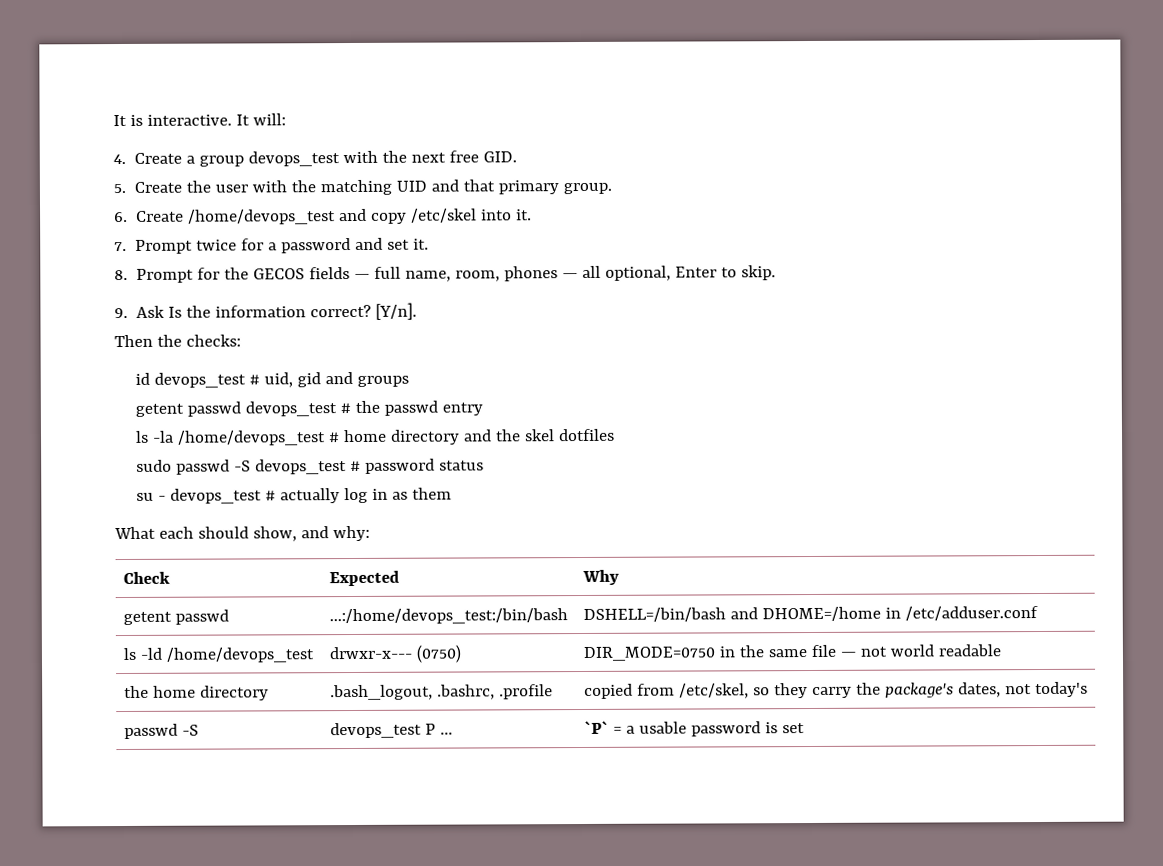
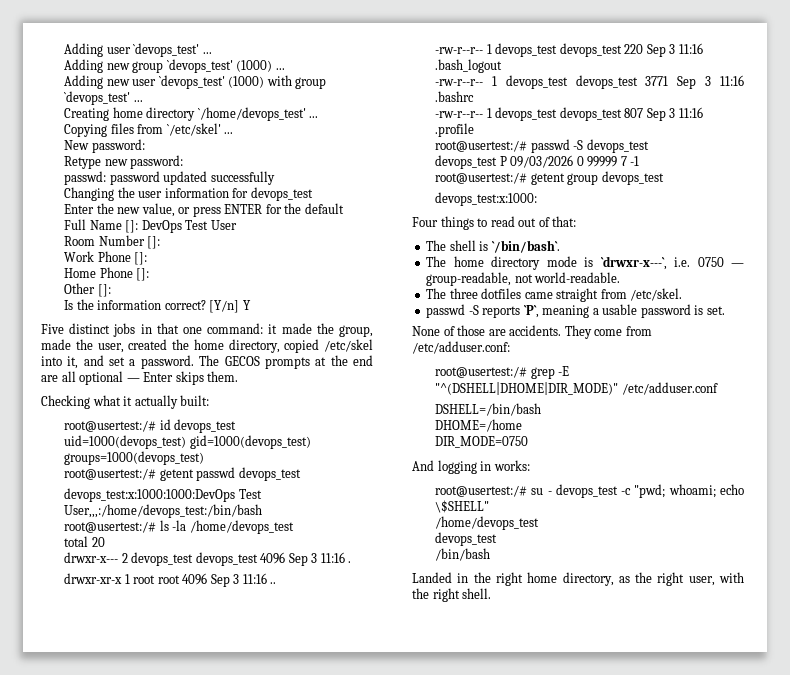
[113,113,286,127] [113,150,518,167] [113,179,613,196] [114,208,533,225] [114,237,430,254] [114,265,777,283] [114,302,418,320] [114,334,241,348] [134,371,409,388] It is interactive. It will: // 4. Create a group devops_test with the next free GID. // 5. Create the user with the matching UID and that primary group. // 6. Create /home/devops_test and copy /etc/skel into it. // 7. Prompt twice for a password and set it. // 8. Prompt for the GECOS fields — full name, room, phones — all optional, Enter to skip. // 9. Ask Is the information correct? [Y/n]. // Then the checks: // id devops_test # uid, gid and groups // -> [64,43,212,57] [64,59,285,73] [64,75,327,89] [64,91,143,105] [64,107,319,121] [64,123,234,137] [64,139,145,153] [64,155,184,169] [64,171,275,185] [64,187,313,201] [64,203,344,217] [64,219,237,233] [64,235,161,249] [64,251,148,265] [64,267,150,281] [64,283,111,297] [64,299,251,313] [41,323,373,337] [41,339,373,353] [41,355,374,369] [41,371,239,385] [41,395,210,409] [64,419,237,433] [64,435,311,449] [64,451,205,465] [64,468,157,480] Adding user `devops_test' ... // Adding new group `devops_test' (1000) ... // Adding new user `devops_test' (1000) with group `devops_test' ... // Creating home directory `/home/devops_test' ... // Copying files from `/etc/skel' ... // New password: // Retype new password: // passwd: password updated successfully // Changing the user information for devops_test // Enter the new value, or press ENTER for the default // Full Name []: DevOps Test User // Room Number []: // Work Phone []: // Home Phone []: // Other []: // Is the information correct? [Y/n] Y // Five distinct jobs in that one command: it made the group, made the user, created the home directory, copied /etc/skel into it, and set a password. The GECOS prompts at the end are all optional — Enter skips them. // Checking what it actually built: // root@usertest:/# id devops_test // uid=1000(devops_test) gid=1000(devops_test) groups=1000(devops_test) // root@usertest:/#
[339,400,483,416] # the passwd entry // -> [64,488,262,502] [64,504,263,518] [64,521,157,533] // devops_test:x:1000:1000:DevOps Test User,,,:/home/devops_test:/bin/bash // root@usertest:/#
[327,428,615,445] [135,458,484,475] [135,487,452,504] [114,525,370,542] [122,571,170,585] [328,570,400,587] [581,569,619,586] [122,609,229,626] [328,608,568,625] [582,606,1038,622] [122,647,314,663] [328,644,462,663] [582,644,1001,661] [123,685,269,701] [329,684,553,701] [583,681,1088,699] [123,723,199,740] [329,722,453,739] [583,720,805,737] # home directory and the skel dotfiles // sudo passwd -S devops_test # password status // su - devops_test # actually log in as them // What each should show, and why: // Check | Expected | Why // getent passwd | ...:/home/devops_test:/bin/bash | DSHELL=/bin/bash and DHOME=/home in /etc/adduser.conf // ls -ld /home/devops_test | drwxr-x--- (0750) | DIR_MODE=0750 in the same file — not world readable // the home directory | .bash_logout, .bashrc, .profile | copied from /etc/skel, so they carry the package's dates, not today's // passwd -S | devops_test P ... | `P` = a usable password is set -> [64,536,105,547] [64,552,352,566] [64,573,277,587] [435,43,703,57] [435,59,503,73] [435,75,744,89] [435,91,475,102] [435,107,703,121] [435,123,475,137] [435,139,649,153] [435,155,640,169] [435,171,664,185] [435,192,538,206] [412,216,577,230] [426,240,560,253] [426,256,744,270] [426,272,621,286] [426,288,683,302] [426,304,725,318] [412,325,652,339] [412,341,510,354] [435,366,570,379] [435,382,718,395] [435,403,542,416] [435,419,523,432] [435,436,529,448] [412,460,530,474] [435,484,744,498] [435,500,490,513] [435,516,540,530] [435,532,498,546] [435,548,491,561] [412,572,744,586] [412,588,492,602] // total 20 // drwxr-x--- 2 devops_test devops_test 4096 Sep 3 11:16 . // drwxr-xr-x 1 root root 4096 Sep 3 11:16 .. // -rw-r--r-- 1 devops_test devops_test 220 Sep 3 11:16 .bash_logout // -rw-r--r-- 1 devops_test devops_test 3771 Sep 3 11:16 .bashrc // -rw-r--r-- 1 devops_test devops_test 807 Sep 3 11:16 .profile // root@usertest:/# passwd -S devops_test // devops_test P 09/03/2026 0 99999 7 -1 // root@usertest:/# getent group devops_test // devops_test:x:1000: // Four things to read out of that: // The shell is `/bin/bash`. // The home directory mode is `drwxr-x---`, i.e. 0750 — group-readable, not world-readable. // The three dotfiles came straight from /etc/skel. // passwd -S reports `P`, meaning a usable password is set. // None of those are accidents. They come from /etc/adduser.conf: // root@usertest:/# grep -E "^(DSHELL|DHOME|DIR_MODE)" /etc/adduser.conf // DSHELL=/bin/bash // DHOME=/home // DIR_MODE=0750 // And logging in works: // root@usertest:/# su - devops_test -c "pwd; whoami; echo \$SHELL" // /home/devops_test // devops_test // /bin/bash // Landed in the right home directory, as the right user, with the right shell.

